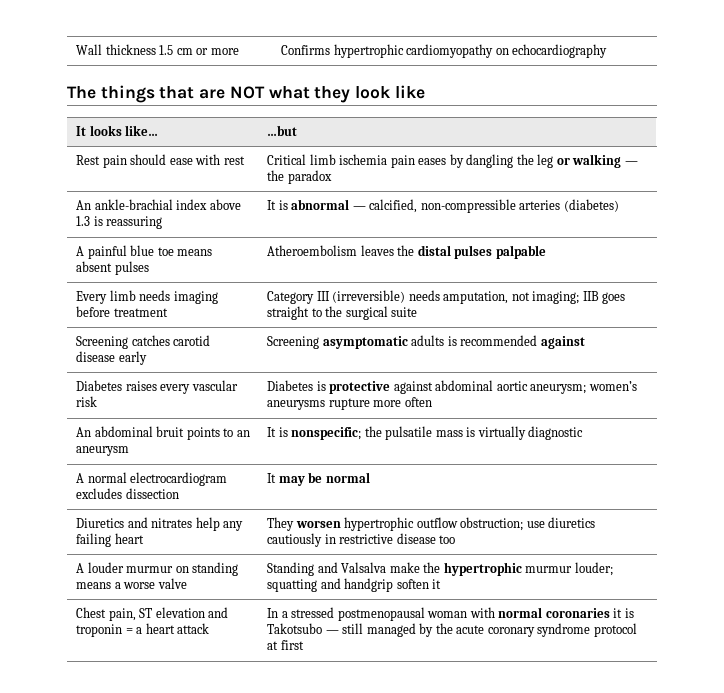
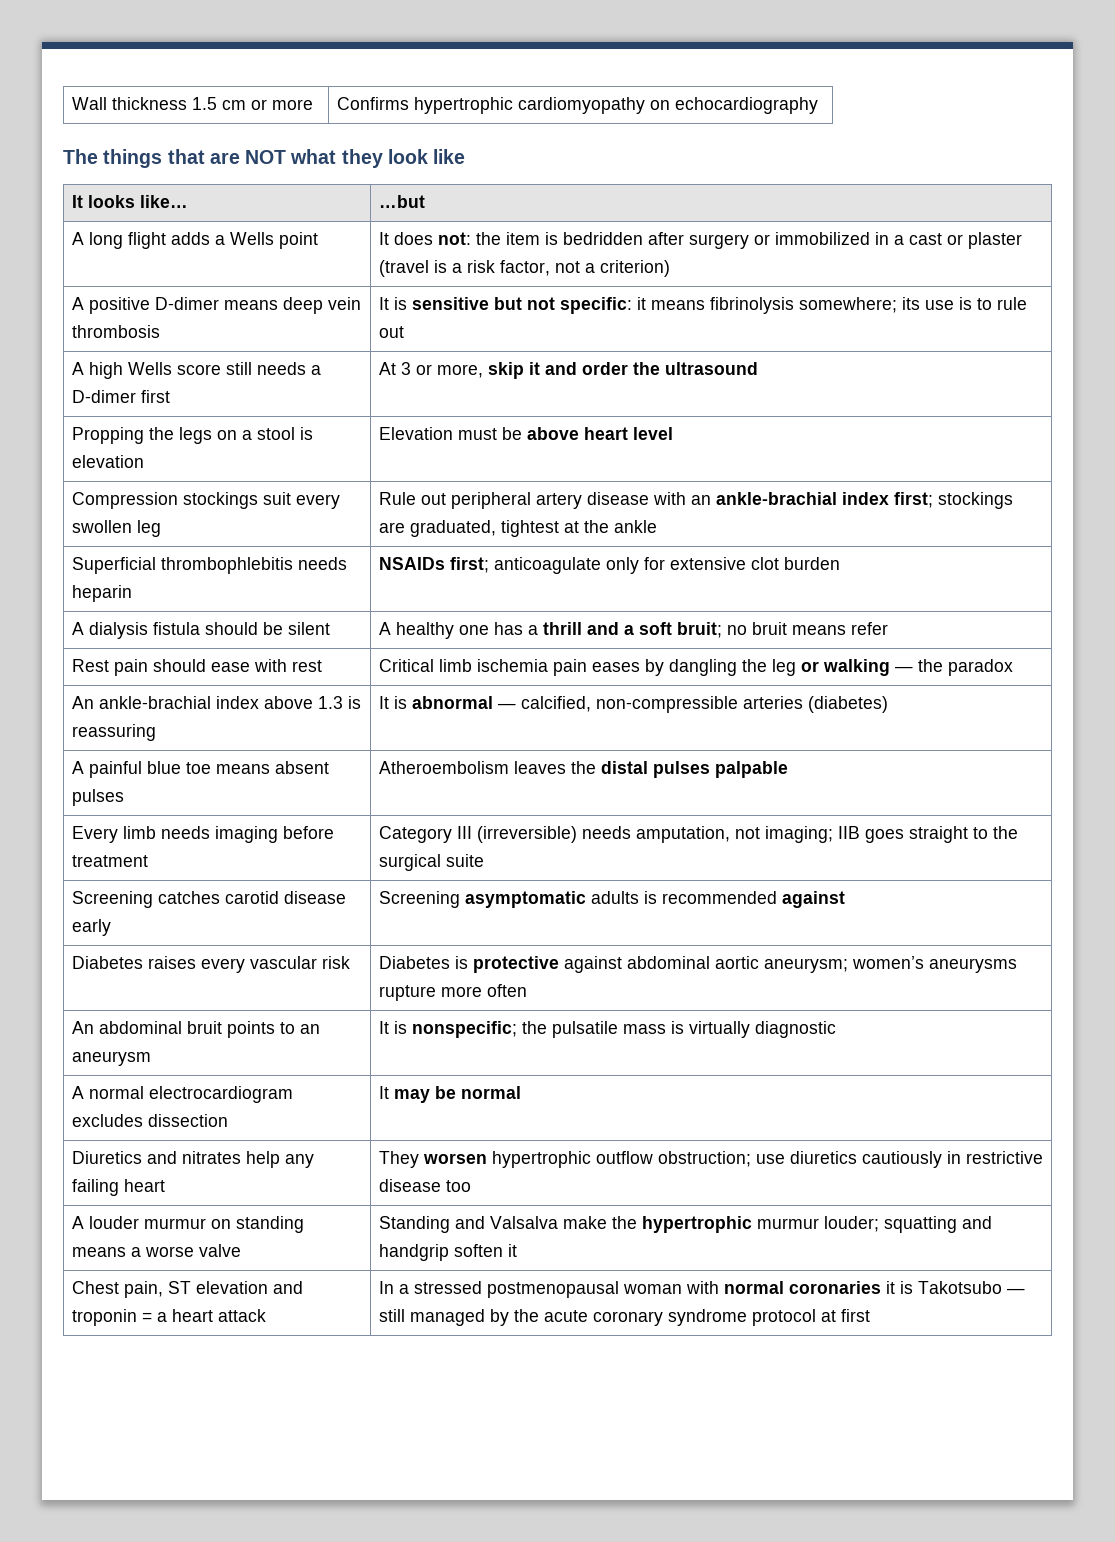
(298, 130) none -> [71,232,318,249] [378,232,1022,249] [378,260,670,277] [71,297,361,314] [71,325,160,338] [378,297,1027,314] [378,326,404,338] [71,362,321,379] [71,390,170,403] [378,362,758,379] [71,427,313,444] [71,455,144,468] [378,427,673,440] [71,492,340,509] [71,520,161,537] [378,492,1013,509] [378,520,657,537] [71,557,347,574] [71,585,132,602] [378,557,840,574] [71,622,330,639] [378,622,888,639] // A long flight adds a Wells point | It does not: the item is bedridden after surgery or immobilized in a cast or plaster (travel is a risk factor, not a criterion) // A positive D-dimer means deep vein thrombosis | It is sensitive but not specific: it means fibrinolysis somewhere; its use is to rule out // A high Wells score still needs a D-dimer first | At 3 or more, skip it and order the ultrasound // Propping the legs on a stool is elevation | Elevation must be above heart level // Compression stockings suit every swollen leg | Rule out peripheral artery disease with an ankle-brachial index first; stockings are graduated, tightest at the ankle // Superficial thrombophlebitis needs heparin | NSAIDs first; anticoagulate only for extensive clot burden // A dialysis fistula should be silent | A healthy one has a thrill and a soft bruit; no bruit means refer

